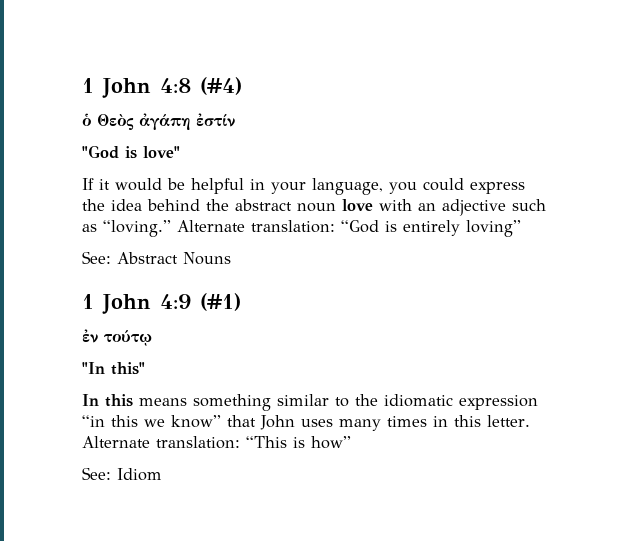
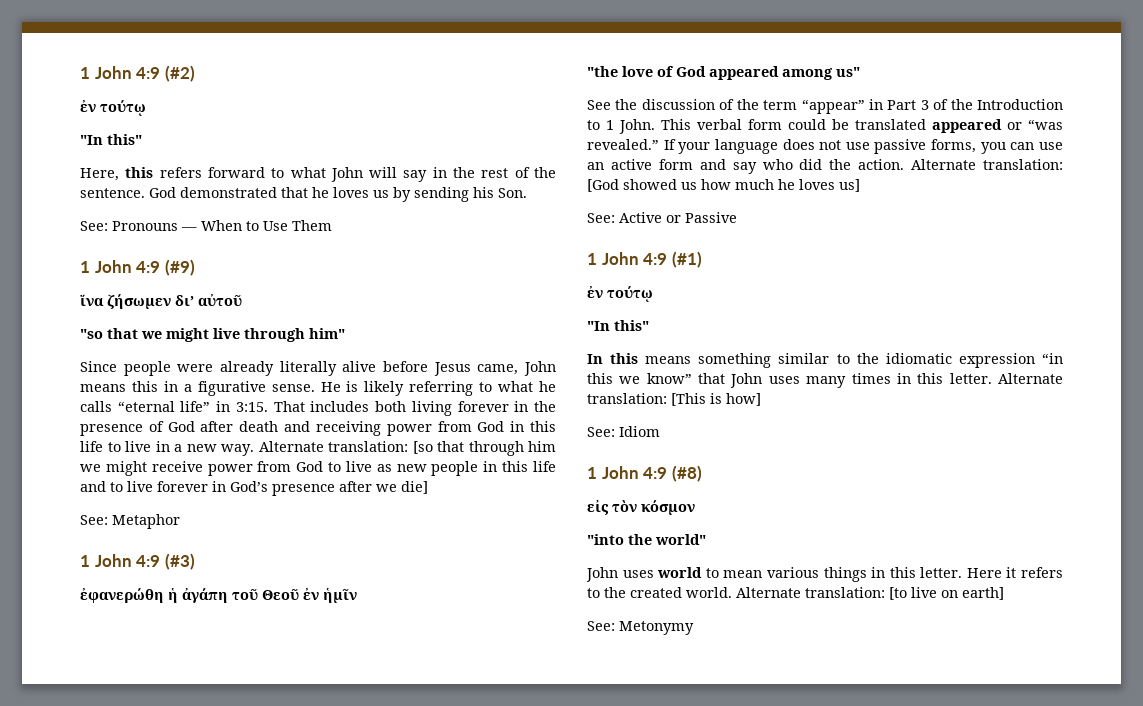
[82,77,242,98] [82,113,235,130] [82,145,180,159] [82,178,525,195] [82,199,546,216] [82,220,521,237] [82,251,231,265] 1 John 4:8 (#4) // ὁ Θεὸς ἀγάπη ἐστίν // "God is love" // If it would be helpful in your language, you could express the idea behind the abstract noun love with an adjective such as “loving.” Alternate translation: “God is entirely loving” // See: Abstract Nouns -> [80,65,195,82] [80,100,146,116] [80,134,142,145] [80,167,557,182] [80,187,527,202] [80,220,332,231] [80,259,195,276] [80,294,242,310] [80,328,345,342] [80,361,556,376] [80,381,557,396] [80,401,556,416] [80,421,556,436] [80,441,556,456] [80,461,557,476] [80,481,428,496] [80,514,180,529] [80,553,195,570] [80,588,357,603] [587,66,860,80] [587,99,1063,114] [587,119,1063,134] [587,139,1063,154] [587,159,1063,174] [587,179,860,192] [587,212,737,223] 1 John 4:9 (#2) // ἐν τούτῳ // "In this" // Here, this refers forward to what John will say in the rest of the sentence. God demonstrated that he loves us by sending his Son. // See: Pronouns — When to Use Them // 1 John 4:9 (#9) // ἵνα ζήσωμεν δι’ αὐτοῦ // "so that we might live through him" // Since people were already literally alive before Jesus came, John means this in a figurative sense. He is likely referring to what he calls “eternal life” in 3:15. That includes both living forever in the presence of God after death and receiving power from God in this life to live in a new way. Alternate translation: [so that through him we might receive power from God to live as new people in this life and to live forever in God’s presence after we die] // See: Metaphor // 1 John 4:9 (#3) // ἐφανερώθη ἡ ἀγάπη τοῦ Θεοῦ ἐν ἡμῖν // "the love of God appeared among us" // See the discussion of the term “appear” in Part 3 of the Introduction to 1 John. This verbal form could be translated appeared or “was revealed.” If your language does not use passive forms, you can use an active form and say who did the action. Alternate translation: [God showed us how much he loves us] // See: Active or Passive
[246,436,351,449] “This is how” -> [671,393,761,406] [This is how]
(162, 474) none -> [587,465,702,482] [587,500,695,516] [587,534,706,545] [586,567,1063,582] [587,587,1004,600] [587,621,694,635] // 1 John 4:9 (#8) // εἰς τὸν κόσμον // "into the world" // John uses world to mean various things in this letter. Here it refers to the created world. Alternate translation: [to live on earth] // See: Metonymy

